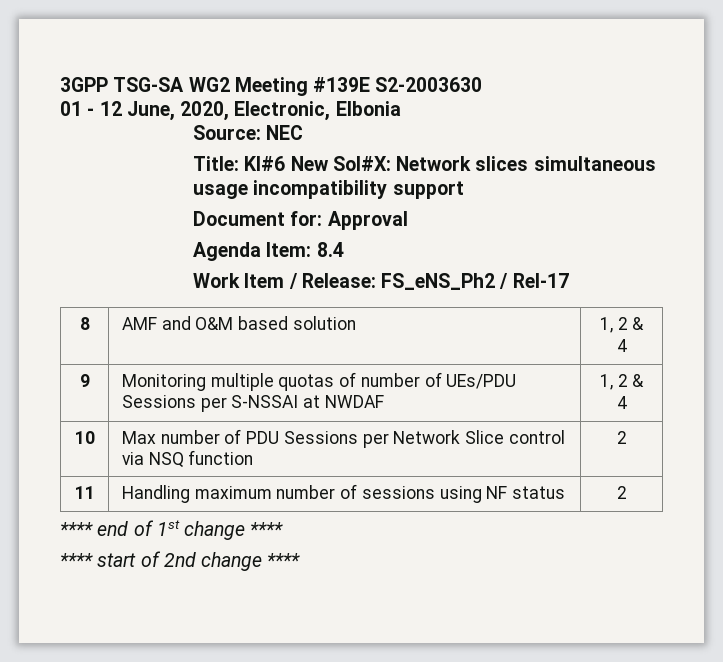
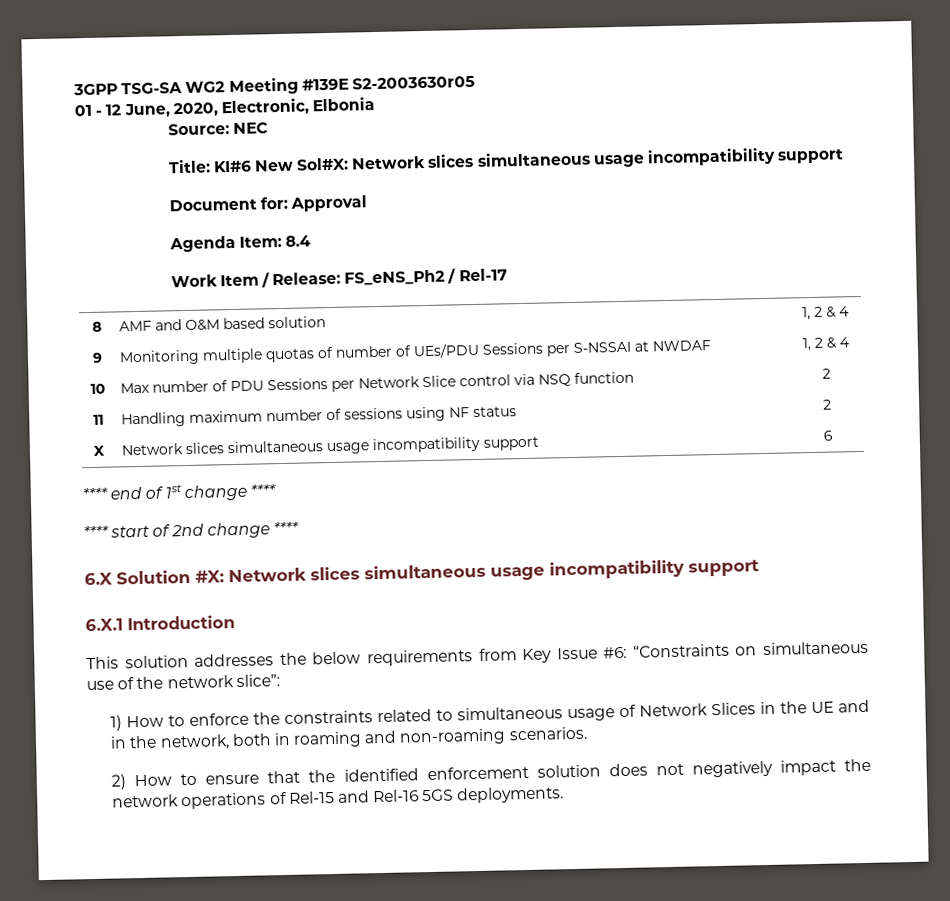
[375,77,483,92] S2-2003630 -> [351,75,475,90] S2-2003630r05
(627, 492) none -> [93,445,105,456] [121,436,540,456] [822,430,833,441] // X | Network slices simultaneous usage incompatibility support | 6
(301, 560) none -> [84,559,760,586] [85,615,235,632] [86,640,870,670] [86,674,280,691] [110,699,871,731] [110,726,588,751] [111,758,871,790] [112,786,565,810] // 6.X Solution #X: Network slices simultaneous usage incompatibility support // 6.X.1 Introduction // This solution addresses the below requirements from Key Issue #6: “Constraints on simultaneous use of the network slice”: // 1) How to enforce the constraints related to simultaneous usage of Network Slices in the UE and in the network, both in roaming and non-roaming scenarios. // 2) How to ensure that the identified enforcement solution does not negatively impact the network operations of Rel-15 and Rel-16 5GS deployments.

